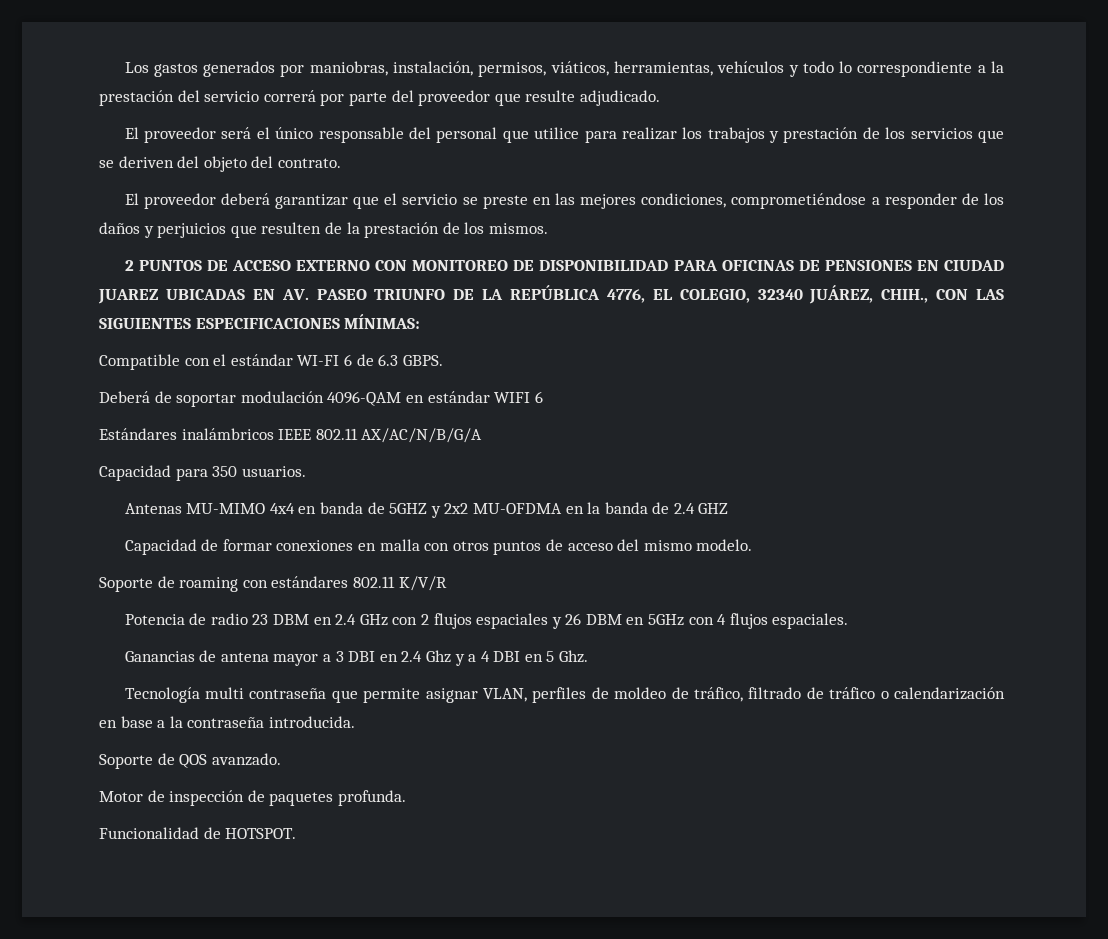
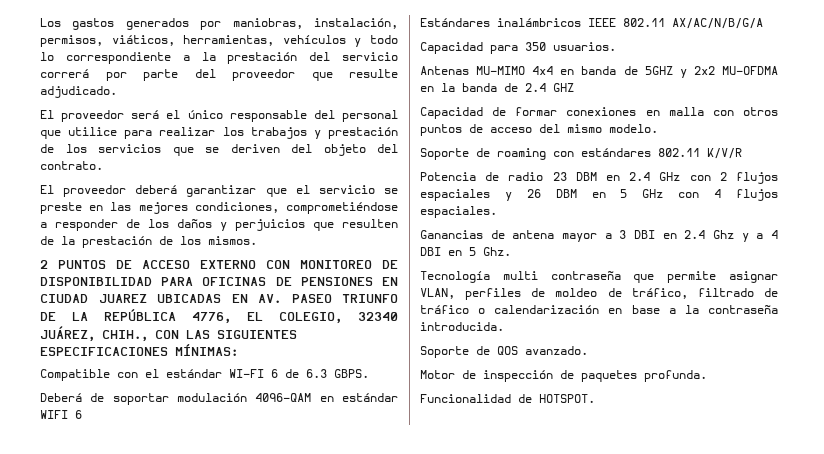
[648,614,685,626] 5GHz -> [620,189,664,198] 5 GHz

